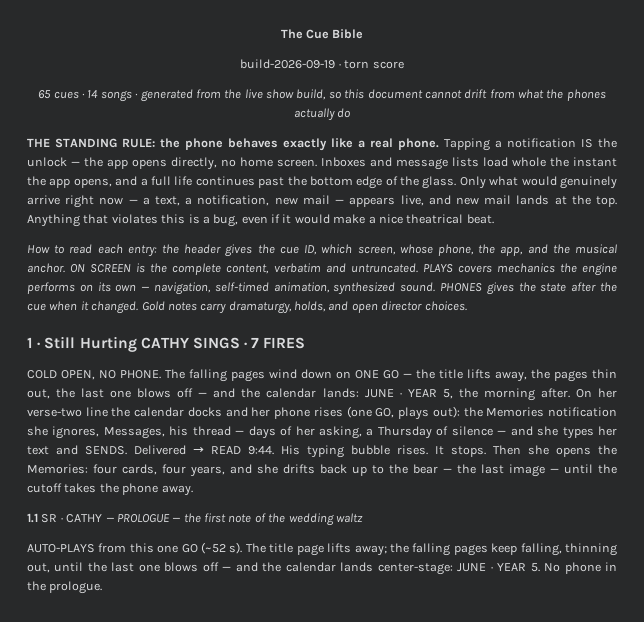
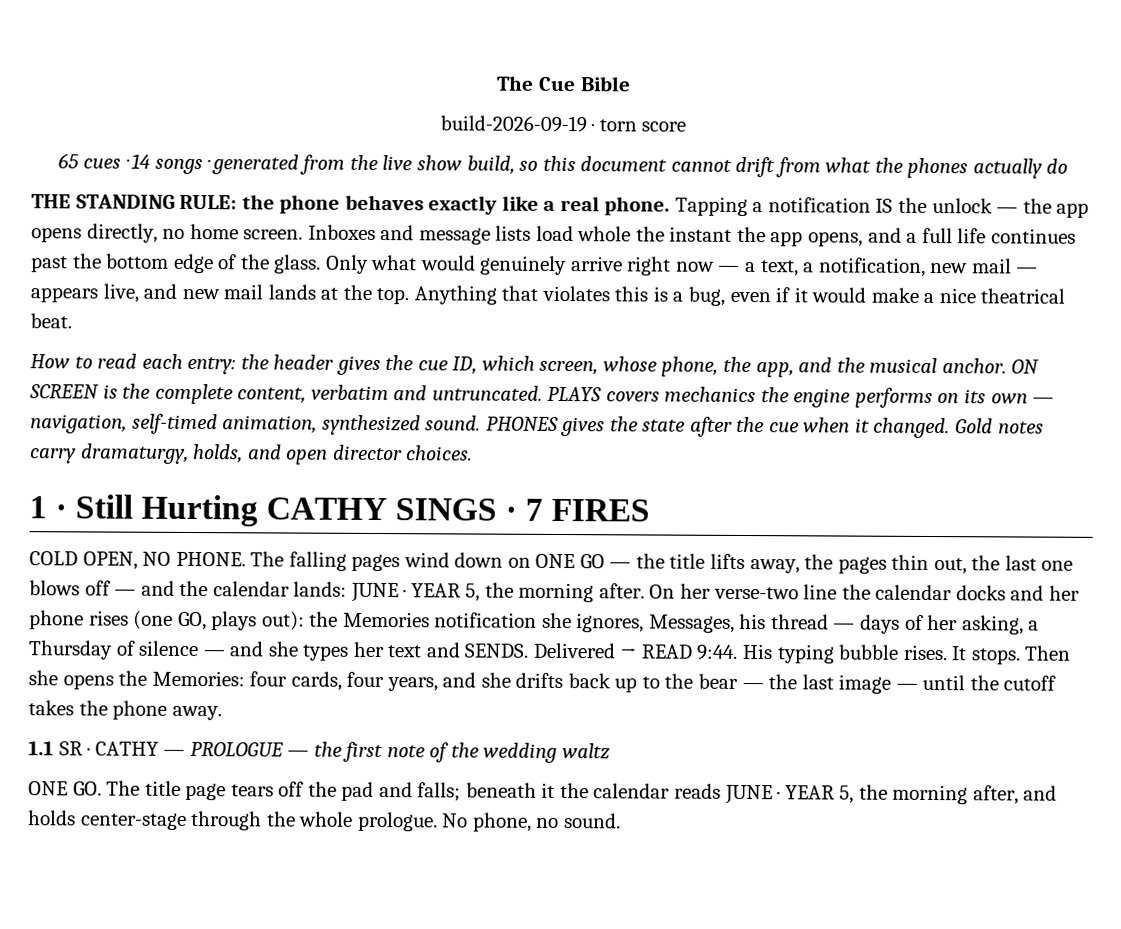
[27,542,618,556] [27,562,618,575] [27,581,103,594] AUTO-PLAYS from this one GO (~52 s). The title page lifts away; the falling pages keep falling, thinning out, until the last one blows off — and the calendar lands center-stage: JUNE · YEAR 5. No phone in the prologue. -> [28,780,1058,805] [28,810,621,832] ONE GO. The title page tears off the pad and falls; beneath it the calendar reads JUNE · YEAR 5, the morning after, and holds center-stage through the whole prologue. No phone, no sound.

